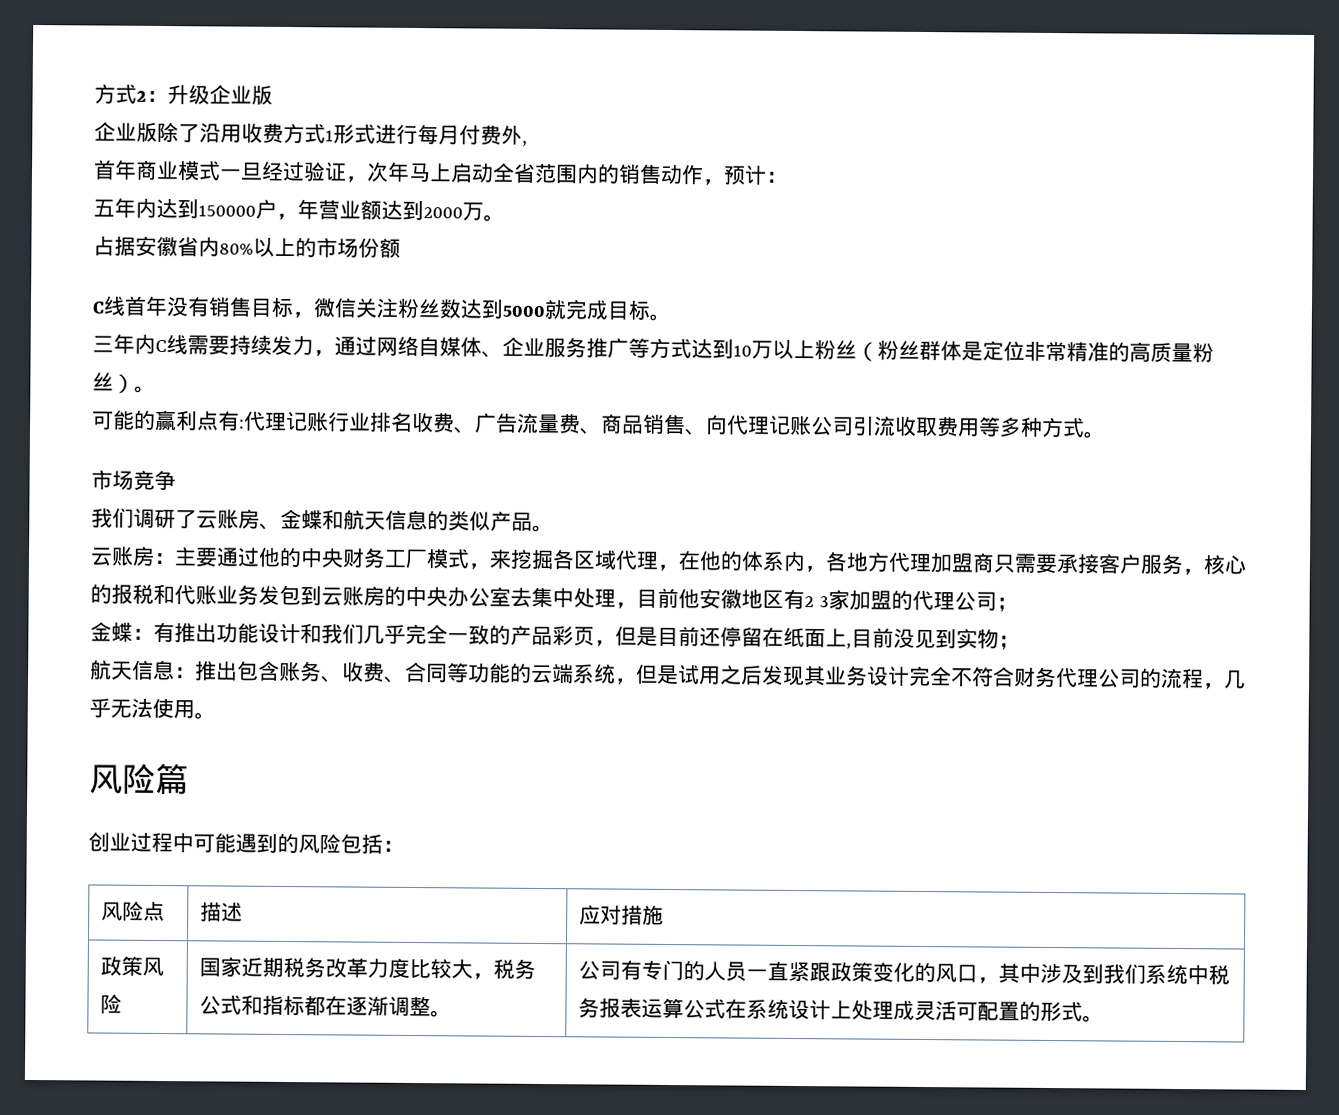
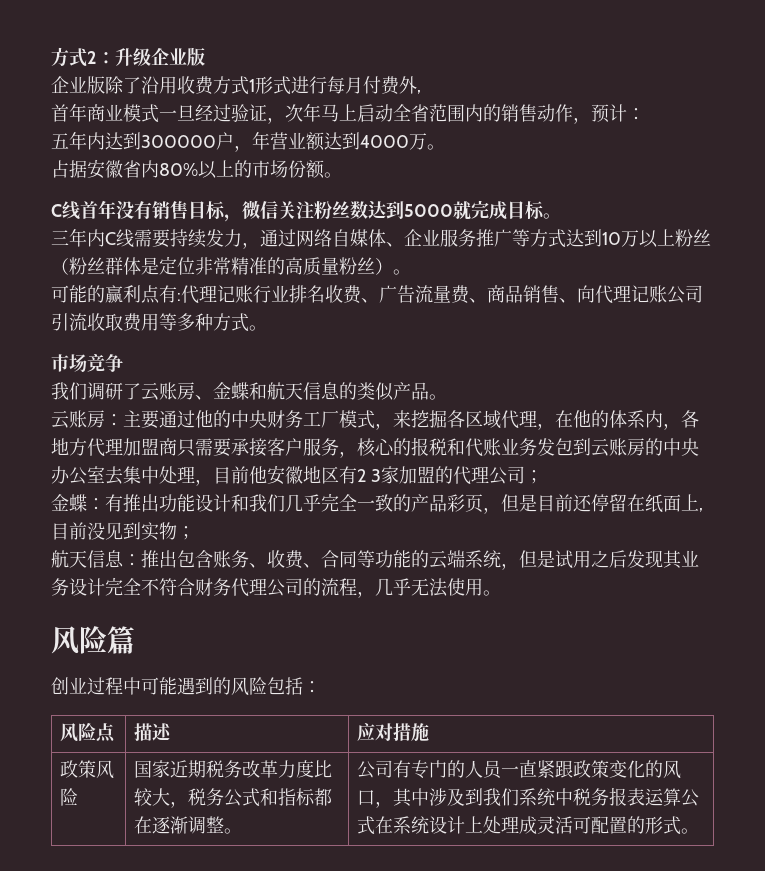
[198,205,256,217] 150000 -> [141,135,216,148] 300000
[423,207,463,219] 2000 -> [360,135,409,148] 4000
(401, 248) none -> [324,172,342,178] 。

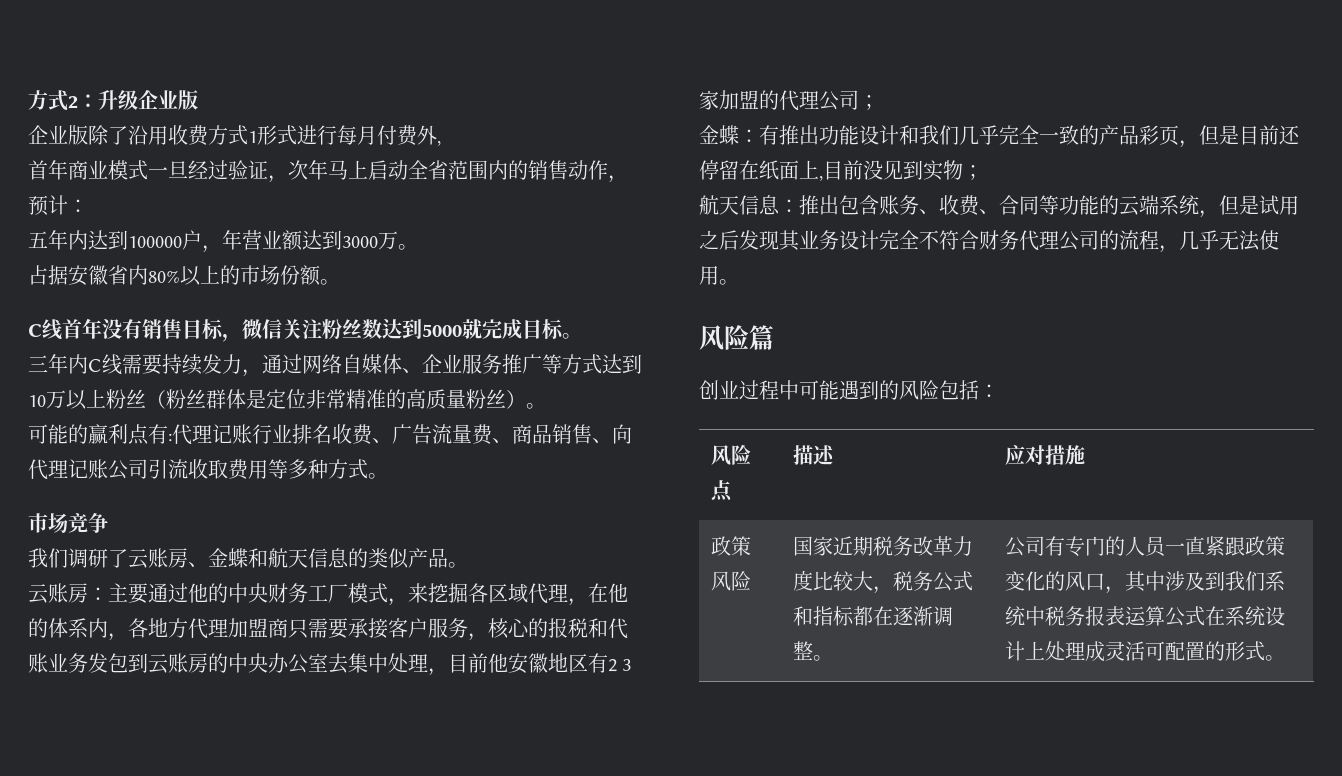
[141,135,216,148] 300000 -> [128,236,182,248] 100000
[360,135,409,148] 4000 -> [342,236,378,248] 3000

